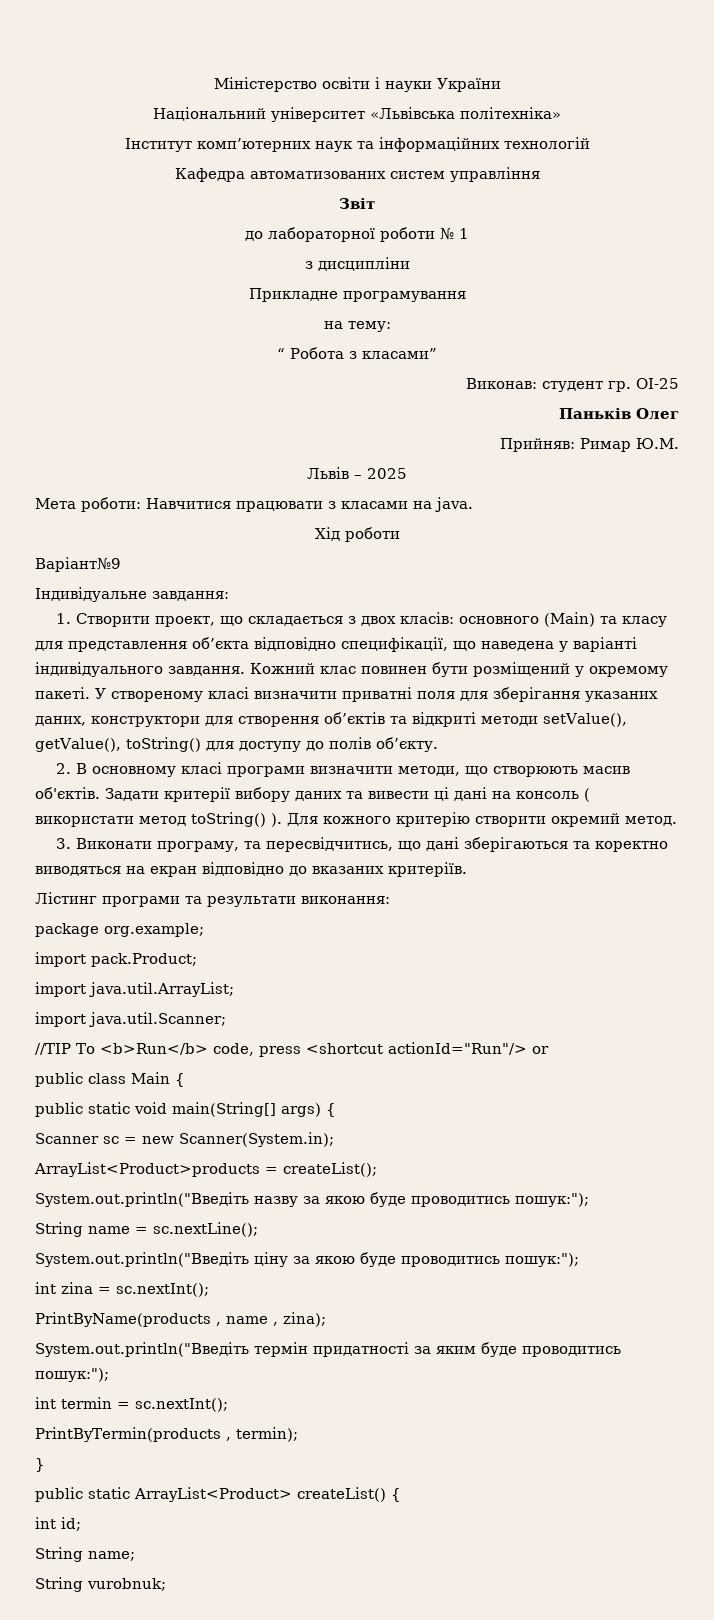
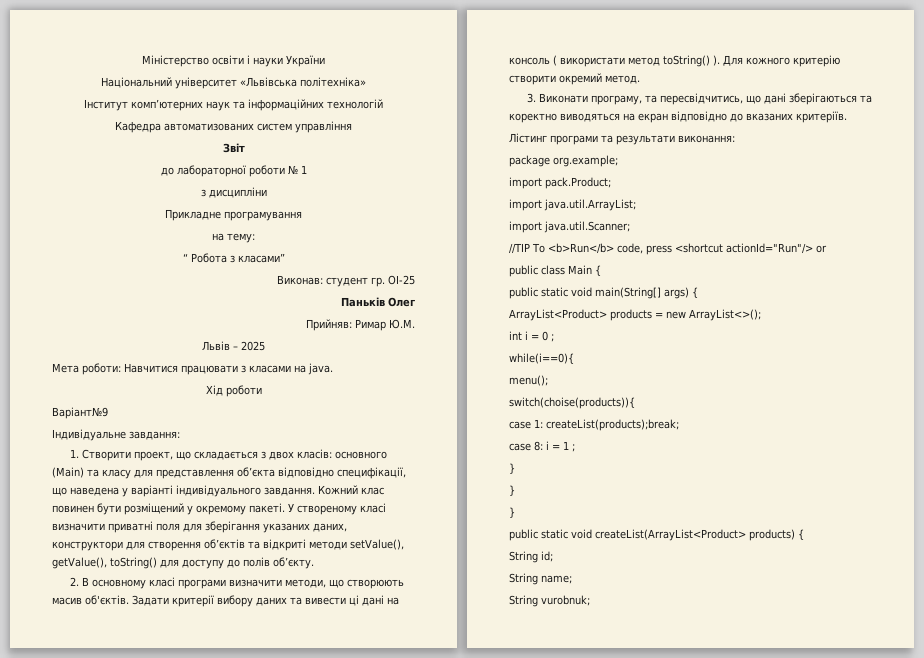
[35,1132,334,1147] [34,1162,377,1177] [35,1192,589,1207] [35,1222,258,1237] [35,1252,579,1267] [35,1282,209,1297] [35,1312,326,1327] [35,1342,621,1357] [35,1368,109,1382] [35,1397,228,1412] [35,1427,298,1442] Scanner sc = new Scanner(System.in); // ArrayList<Product>products = createList(); // System.out.println("Введіть назву за якою буде проводитись пошук:"); // String name = sc.nextLine(); // System.out.println("Введіть ціну за якою буде проводитись пошук:"); // int zina = sc.nextInt(); // PrintByName(products , name , zina); // System.out.println("Введіть термін придатності за яким буде проводитись пошук:"); // int termin = sc.nextInt(); // PrintByTermin(products , termin); -> [509,309,761,321] [509,331,554,342] [509,353,574,364] [509,375,548,386] [509,397,635,409] [509,419,679,431] [509,441,575,452] [509,463,515,474] [509,485,515,496] ArrayList<Product> products = new ArrayList<>(); // int i = 0 ; // while(i==0){ // menu(); // switch(choise(products)){ // case 1: createList(products);break; // case 8: i = 1 ; // } // }
[134,1487,401,1502] [35,1517,56,1529] ArrayList<Product> createList() { // int -> [571,529,804,541] [509,551,538,563] void createList(ArrayList<Product> products) { // String

